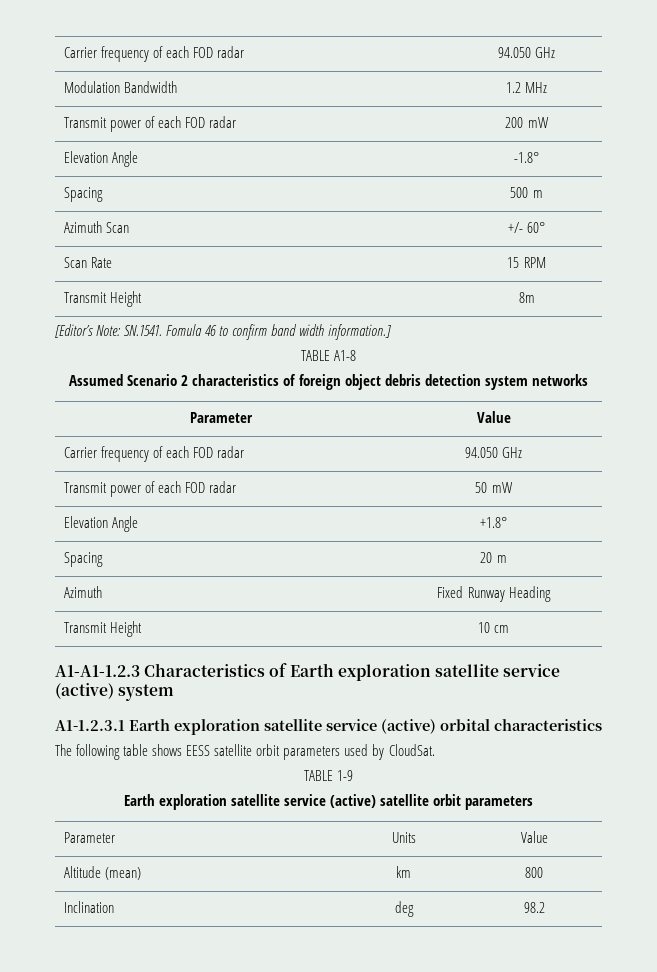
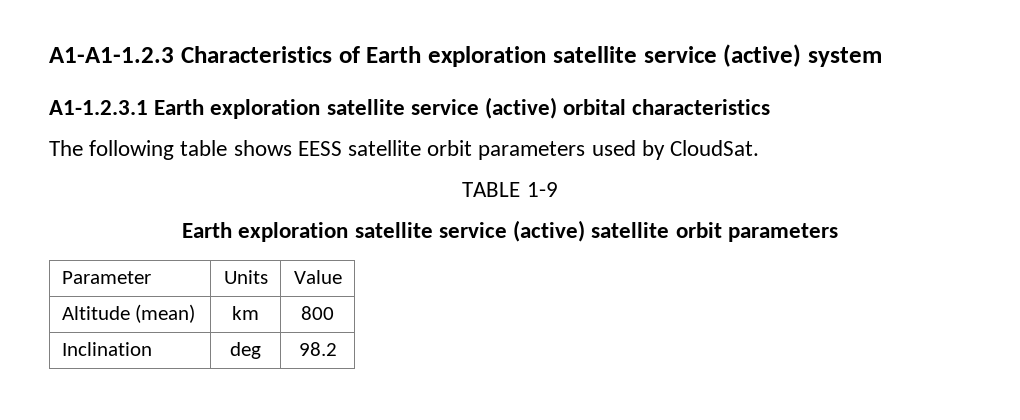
[63,46,245,62] [497,47,556,58] [63,81,178,93] [505,82,548,93] [63,116,237,132] [505,117,549,128] [63,151,139,167] [514,152,539,163] [63,187,103,202] [510,187,543,198] [63,221,130,233] [507,222,546,233] [63,257,113,268] [507,257,546,268] [63,291,143,307] [518,292,535,303] [55,324,392,340] [300,350,357,361] [69,374,588,390] [189,412,253,423] [476,411,511,423] [63,446,245,462] [464,447,523,458] [63,481,237,497] [475,482,513,493] [63,516,139,532] [479,517,507,528] [63,552,103,567] [480,552,507,563] [63,586,102,598] [437,586,551,602] [63,621,143,637] [477,622,510,633] Carrier frequency of each FOD radar | 94.050 GHz // Modulation Bandwidth | 1.2 MHz // Transmit power of each FOD radar | 200 mW // Elevation Angle | -1.8° // Spacing | 500 m // Azimuth Scan | +/- 60° // Scan Rate | 15 RPM // Transmit Height | 8m // [Editor’s Note: SN.1541. Fomula 46 to confirm band width information.] // TABLE A1-8 // Assumed Scenario 2 characteristics of foreign object debris detection system networks // Parameter | Value // Carrier frequency of each FOD radar | 94.050 GHz // Transmit power of each FOD radar | 50 mW // Elevation Angle | +1.8° // Spacing | 20 m // Azimuth | Fixed Runway Heading // Transmit Height | 10 cm // -> (49, 55) none

